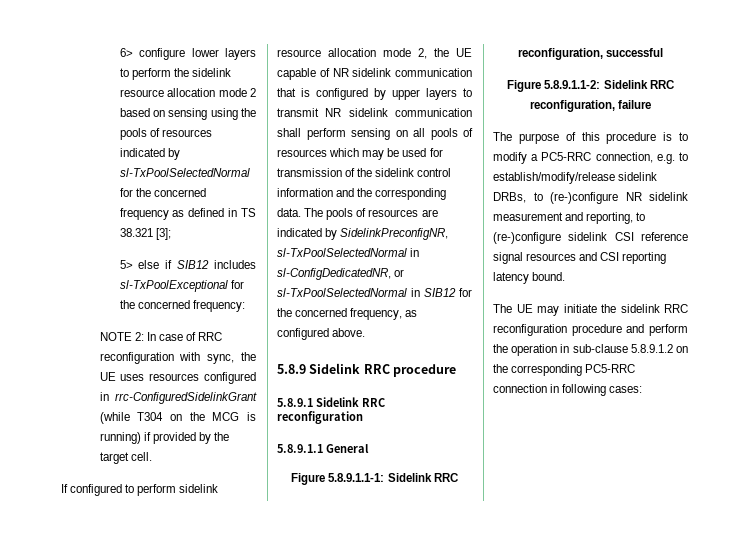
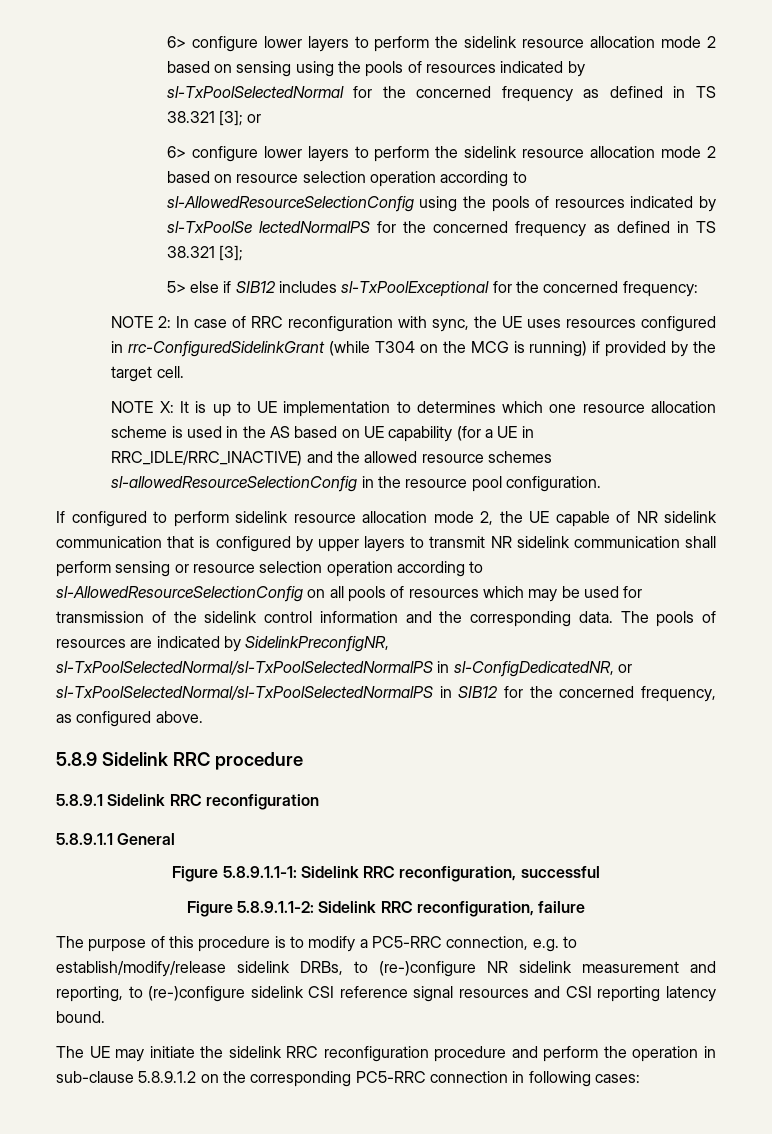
(171, 234) none -> [247,114,262,123] [166,146,717,162] [166,171,527,187] [166,196,716,212] [166,221,716,237] [166,245,244,261] or // 6> configure lower layers to perform the sidelink resource allocation mode 2 based on resource selection operation according to sl-AllowedResourceSelectionConfig using the pools of resources indicated by sl-TxPoolSe lectedNormalPS for the concerned frequency as defined in TS 38.321 [3];
(152, 456) none -> [111,401,716,417] [111,426,534,442] [111,451,553,466] [111,476,602,492] // NOTE X: It is up to UE implementation to determines which one resource allocation scheme is used in the AS based on UE capability (for a UE in RRC_IDLE/RRC_INACTIVE) and the allowed resource schemes sl-allowedResourceSelectionConfig in the resource pool configuration.
(390, 134) none -> [174,561,484,577] [56,586,303,602] or resource selection operation according to sl-AllowedResourceSelectionConfig
[277,248,407,257] sl-TxPoolSelectedNormal -> [56,661,433,675] sl-TxPoolSelectedNormal/sl-TxPoolSelectedNormalPS
[277,288,407,297] sl-TxPoolSelectedNormal -> [56,686,433,700] sl-TxPoolSelectedNormal/sl-TxPoolSelectedNormalPS

